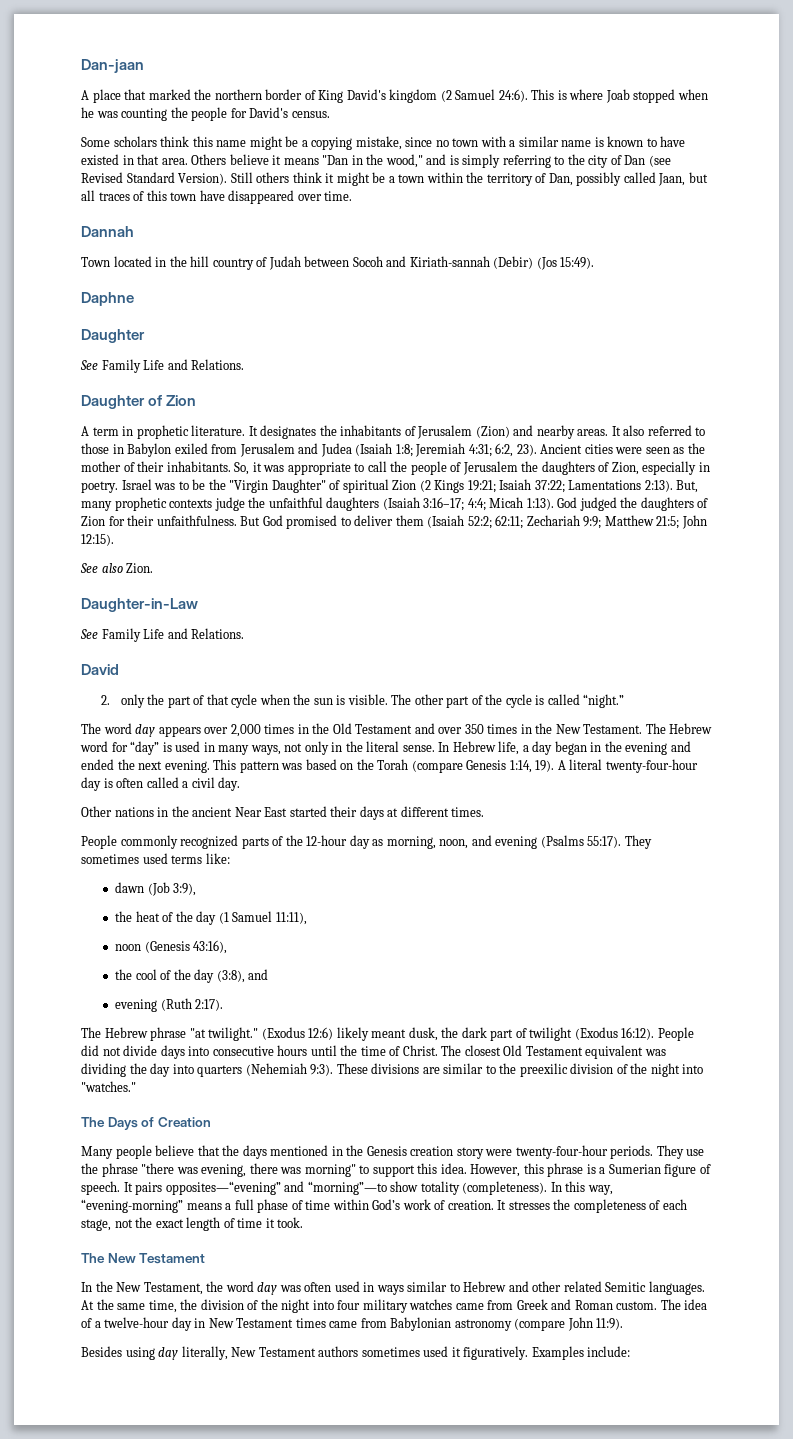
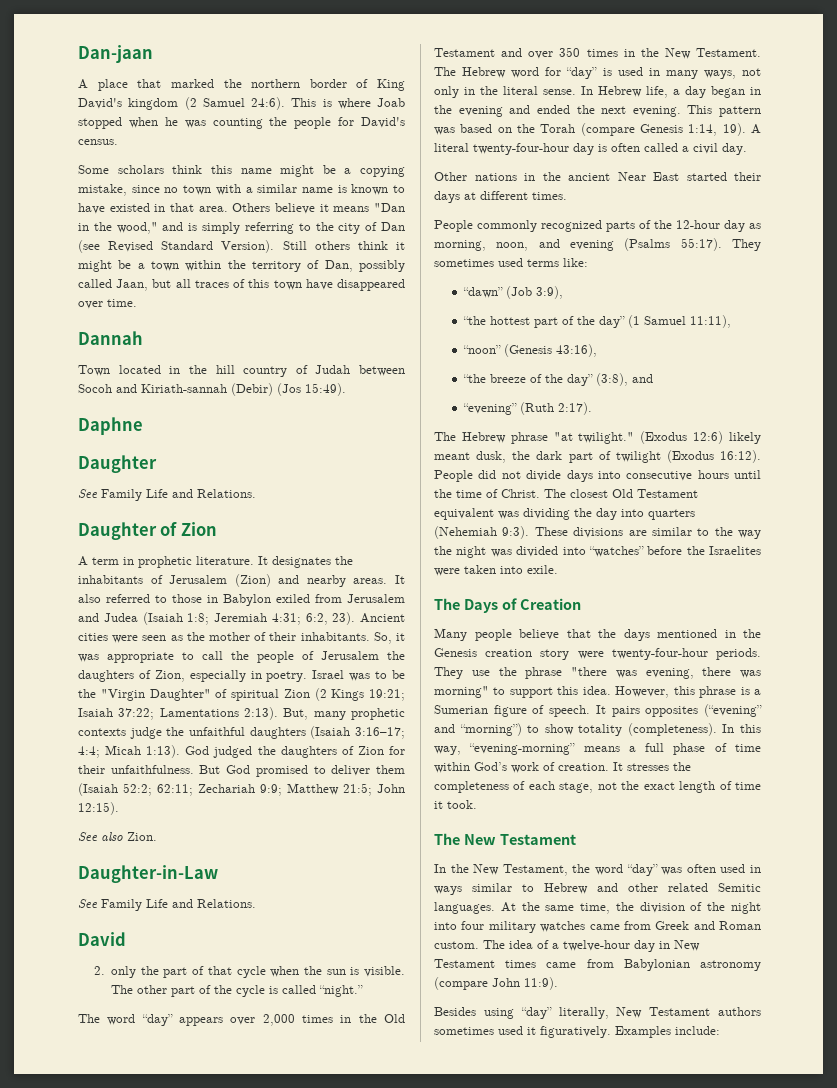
[135,724,156,737] day -> [141,1014,173,1026] “day”
[115,882,145,893] dawn -> [462,287,503,298] “dawn”
[115,911,217,925] the heat of the day -> [462,316,625,328] “the hottest part of the day”
[115,944,142,951] noon -> [462,345,501,354] “noon”
[115,969,215,983] the cool of the day -> [462,374,593,386] “the breeze of the day”
[115,999,158,1012] evening -> [462,403,517,415] “evening”
[519,1063,704,1077] [81,1081,136,1092] preexilic division of the night into "watches." -> [738,530,761,539] [434,546,761,558] [434,565,558,576] way the night was divided into “watches” before the Israelites were taken into exile.
[165,1181,387,1195] opposites—“evening” and “morning”—to -> [645,704,762,717] [434,723,540,736] opposites (“evening” and “morning”) to
[257,1282,278,1295] day -> [626,864,658,876] “day”
[158,1347,179,1360] day -> [520,1007,552,1019] “day”

